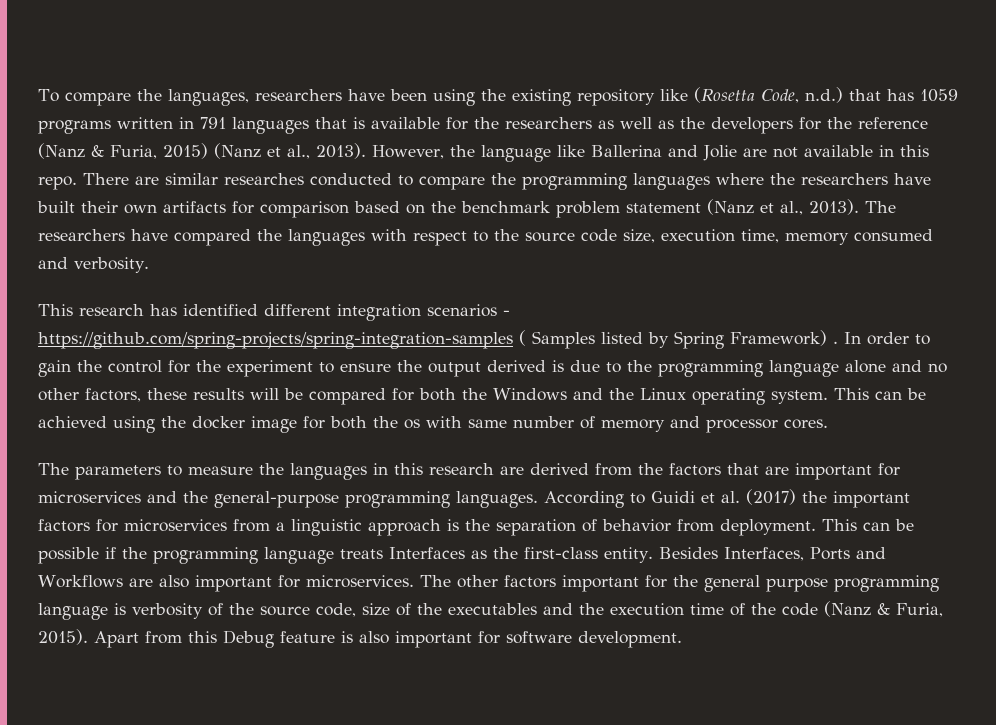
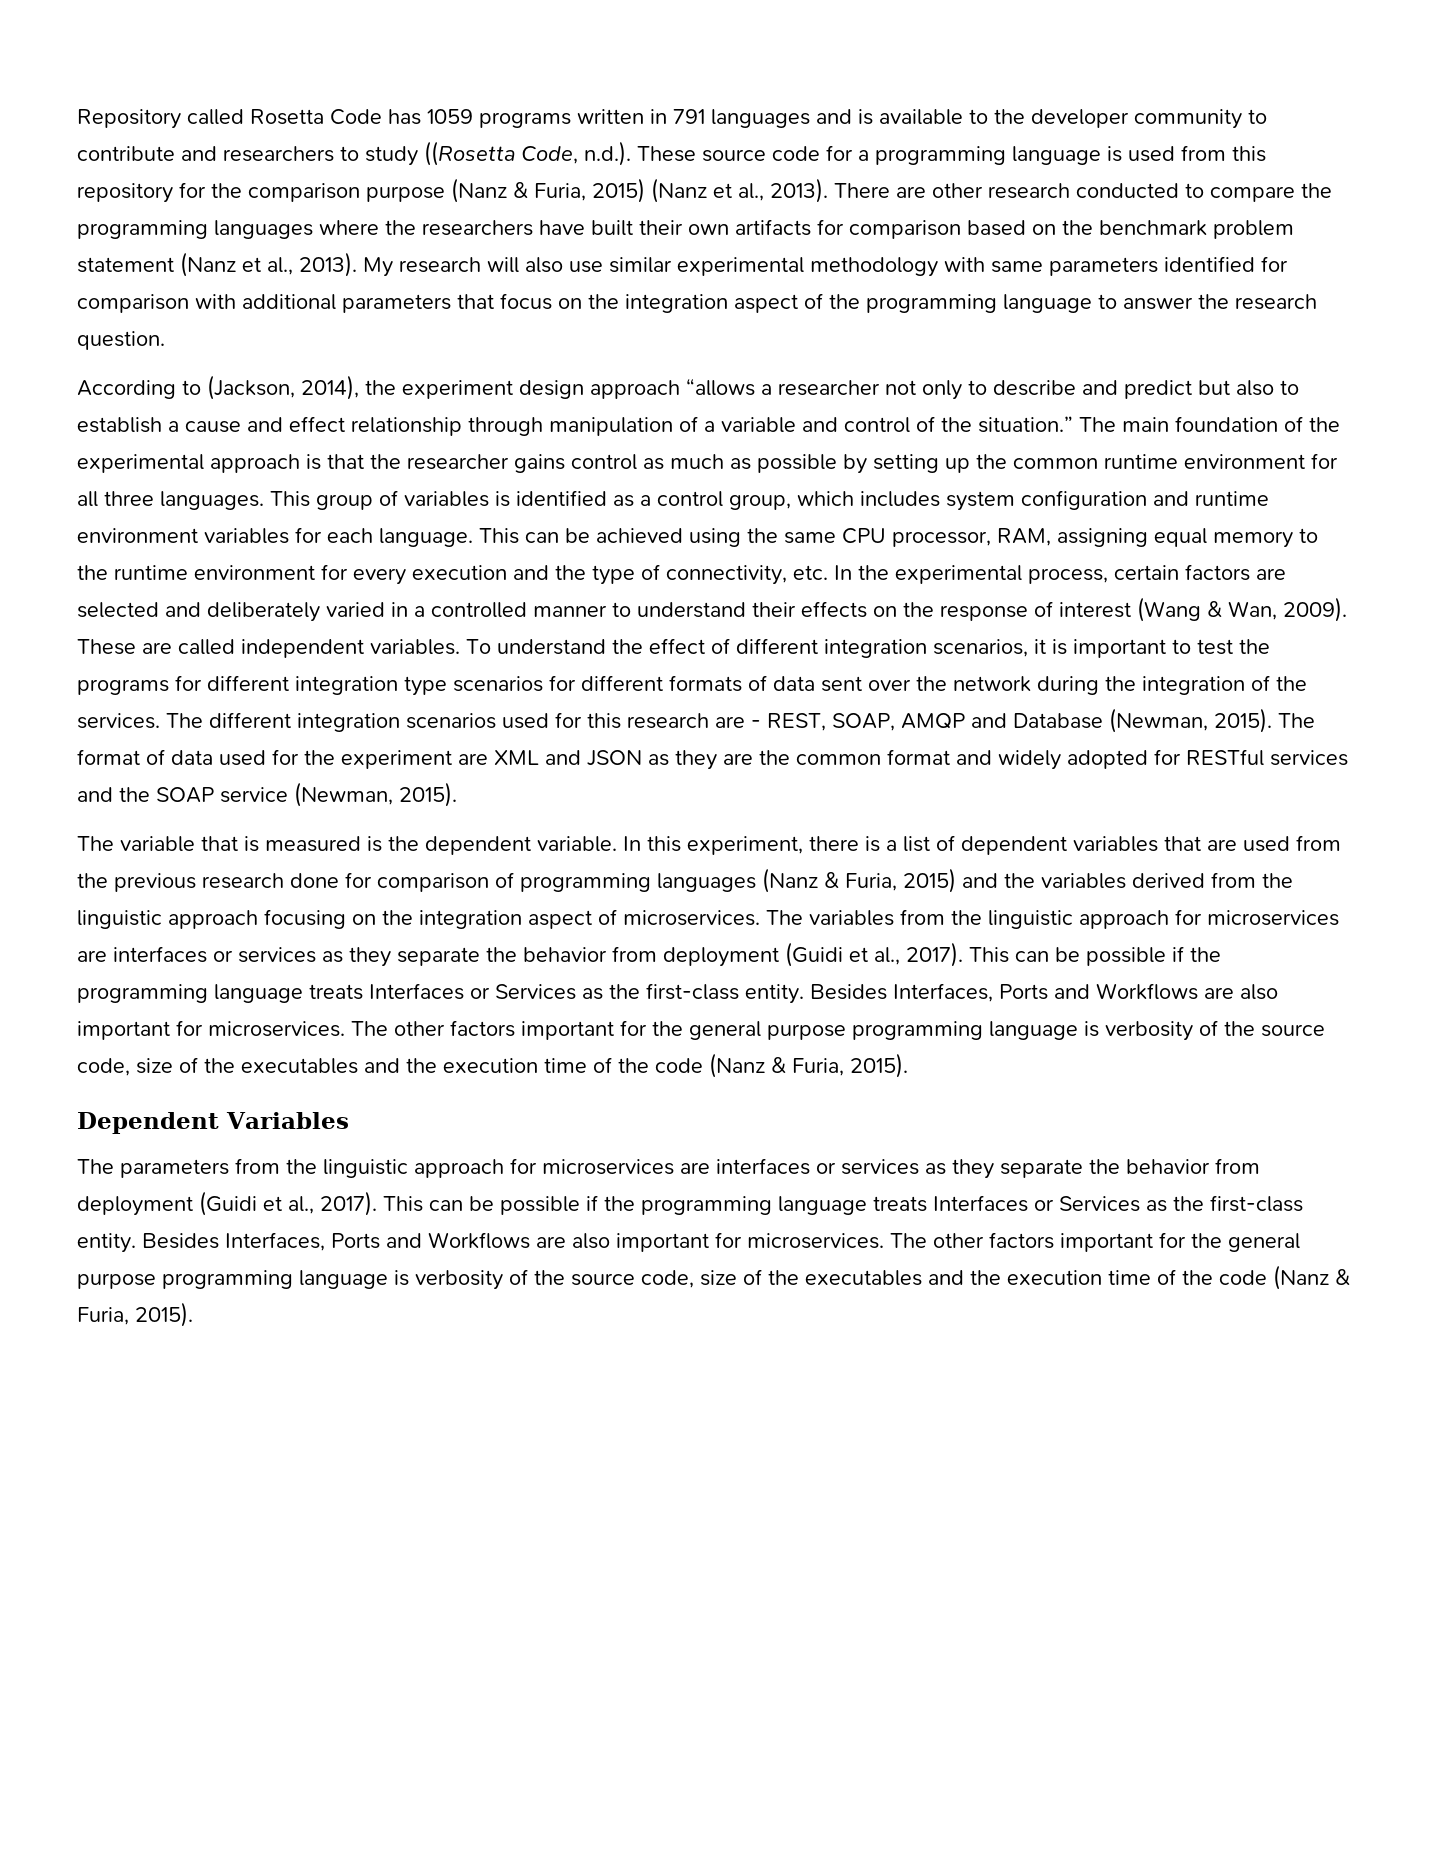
[38,87,881,106] To compare the languages, researchers have been using the existing repository like (Rosetta Code, n.d.) that -> [77,109,382,129] Repository called Rosetta Code
[315,117,347,129] that -> [816,109,852,124] and
[446,117,928,134] for the researchers as well as the developers for the reference -> [969,109,1267,129] [77,141,1266,166] [77,182,445,203] to the developer community to contribute and researchers to study ((Rosetta Code, n.d.). These source code for a programming language is used from this repository for the comparison purpose
[372,145,929,162] [38,173,304,190] However, the language like Ballerina and Jolie are not available in this repo. There are similar researches -> [834,183,1070,199] There are other research
[865,201,896,213] [38,229,933,246] [38,257,149,273] [38,304,510,321] [38,330,930,349] [38,360,947,377] [38,388,828,405] The researchers have compared the languages with respect to the source code size, execution time, memory consumed and verbosity. // This research has identified different integration scenarios - https://github.com/spring-projects/spring-integration-samples ( Samples listed by Spring Framework) . In order to gain the control for the experiment to ensure the output derived is due to the programming language alone and no other factors, these results will be compared for both the Windows and the Linux operating system. -> [363,256,1288,277] [77,293,1317,313] [77,331,165,350] [77,375,1299,400] [77,416,1340,436] [77,453,1338,474] [77,490,1269,511] [77,527,473,547] My research will also use similar experimental methodology with same parameters identified for comparison with additional parameters that focus on the integration aspect of the programming language to answer the research question. // According to (Jackson, 2014), the experiment design approach “allows a researcher not only to describe and predict but also to establish a cause and effect relationship through manipulation of a variable and control of the situation.” The main foundation of the experimental approach is that the researcher gains control as much as possible by setting up the common runtime environment for all three languages. This group of variables is identified as a control group, which includes system configuration and runtime environment variables for each language.
[192,416,828,433] [38,463,900,480] [38,489,910,508] [38,519,816,536] docker image for both the os with same number of memory and processor cores. // The parameters to measure the languages in this research are derived from the factors that are important for microservices and the general-purpose programming languages. According to Guidi et al. (2017) the important factors for microservices from a linguistic approach is the separation of behavior from deployment. -> [784,528,1318,548] [77,564,1286,585] [77,597,1347,622] [77,638,1270,658] [77,675,1307,696] [77,708,1315,733] [77,749,1348,770] [77,782,457,807] [77,835,1341,855] [77,868,1293,893] [77,909,1339,929] [77,942,963,967] same CPU processor, RAM, assigning equal memory to the runtime environment for every execution and the type of connectivity, etc. In the experimental process, certain factors are selected and deliberately varied in a controlled manner to understand their effects on the response of interest (Wang & Wan, 2009). These are called independent variables. To understand the effect of different integration scenarios, it is important to test the programs for different integration type scenarios for different formats of data sent over the network during the integration of the services. The different integration scenarios used for this research are - REST, SOAP, AMQP and Database (Newman, 2015). The format of data used for the experiment are XML and JSON as they are the common format and widely adopted for RESTful services and the SOAP service (Newman, 2015). // The variable that is measured is the dependent variable. In this experiment, there is a list of dependent variables that are used from the previous research done for comparison of programming languages (Nanz & Furia, 2015) and the variables derived from the linguistic approach focusing on the integration aspect of microservices. The variables from the linguistic approach for microservices are interfaces or services as they separate the behavior from deployment (Guidi et al., 2017).
(465, 553) none -> [470,984,576,1000] or Services
[94,630,682,648] Apart from this Debug feature is also important for software development. -> [77,1112,349,1134] [77,1158,1260,1179] [77,1191,1303,1216] [77,1232,1300,1253] [77,1265,1350,1290] [77,1302,193,1327] // Dependent Variables // The parameters from the linguistic approach for microservices are interfaces or services as they separate the behavior from deployment (Guidi et al., 2017). This can be possible if the programming language treats Interfaces or Services as the first-class entity. Besides Interfaces, Ports and Workflows are also important for microservices. The other factors important for the general purpose programming language is verbosity of the source code, size of the executables and the execution time of the code (Nanz & Furia, 2015).

